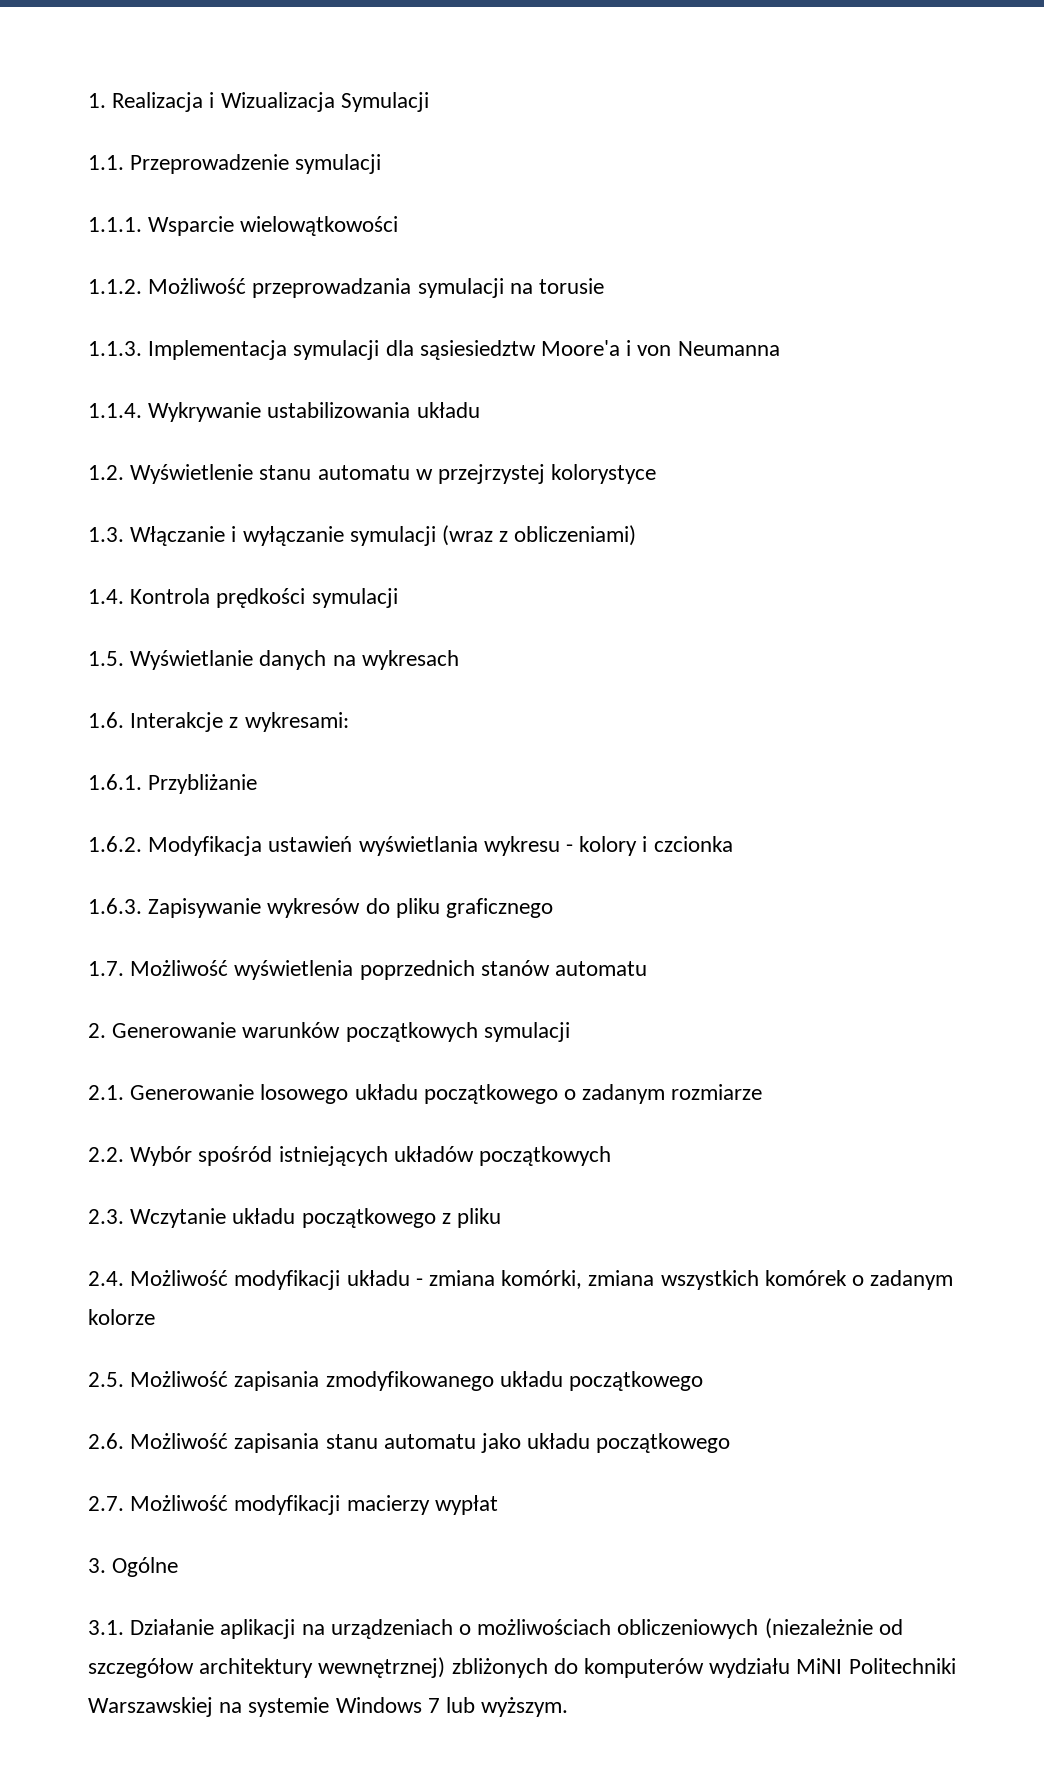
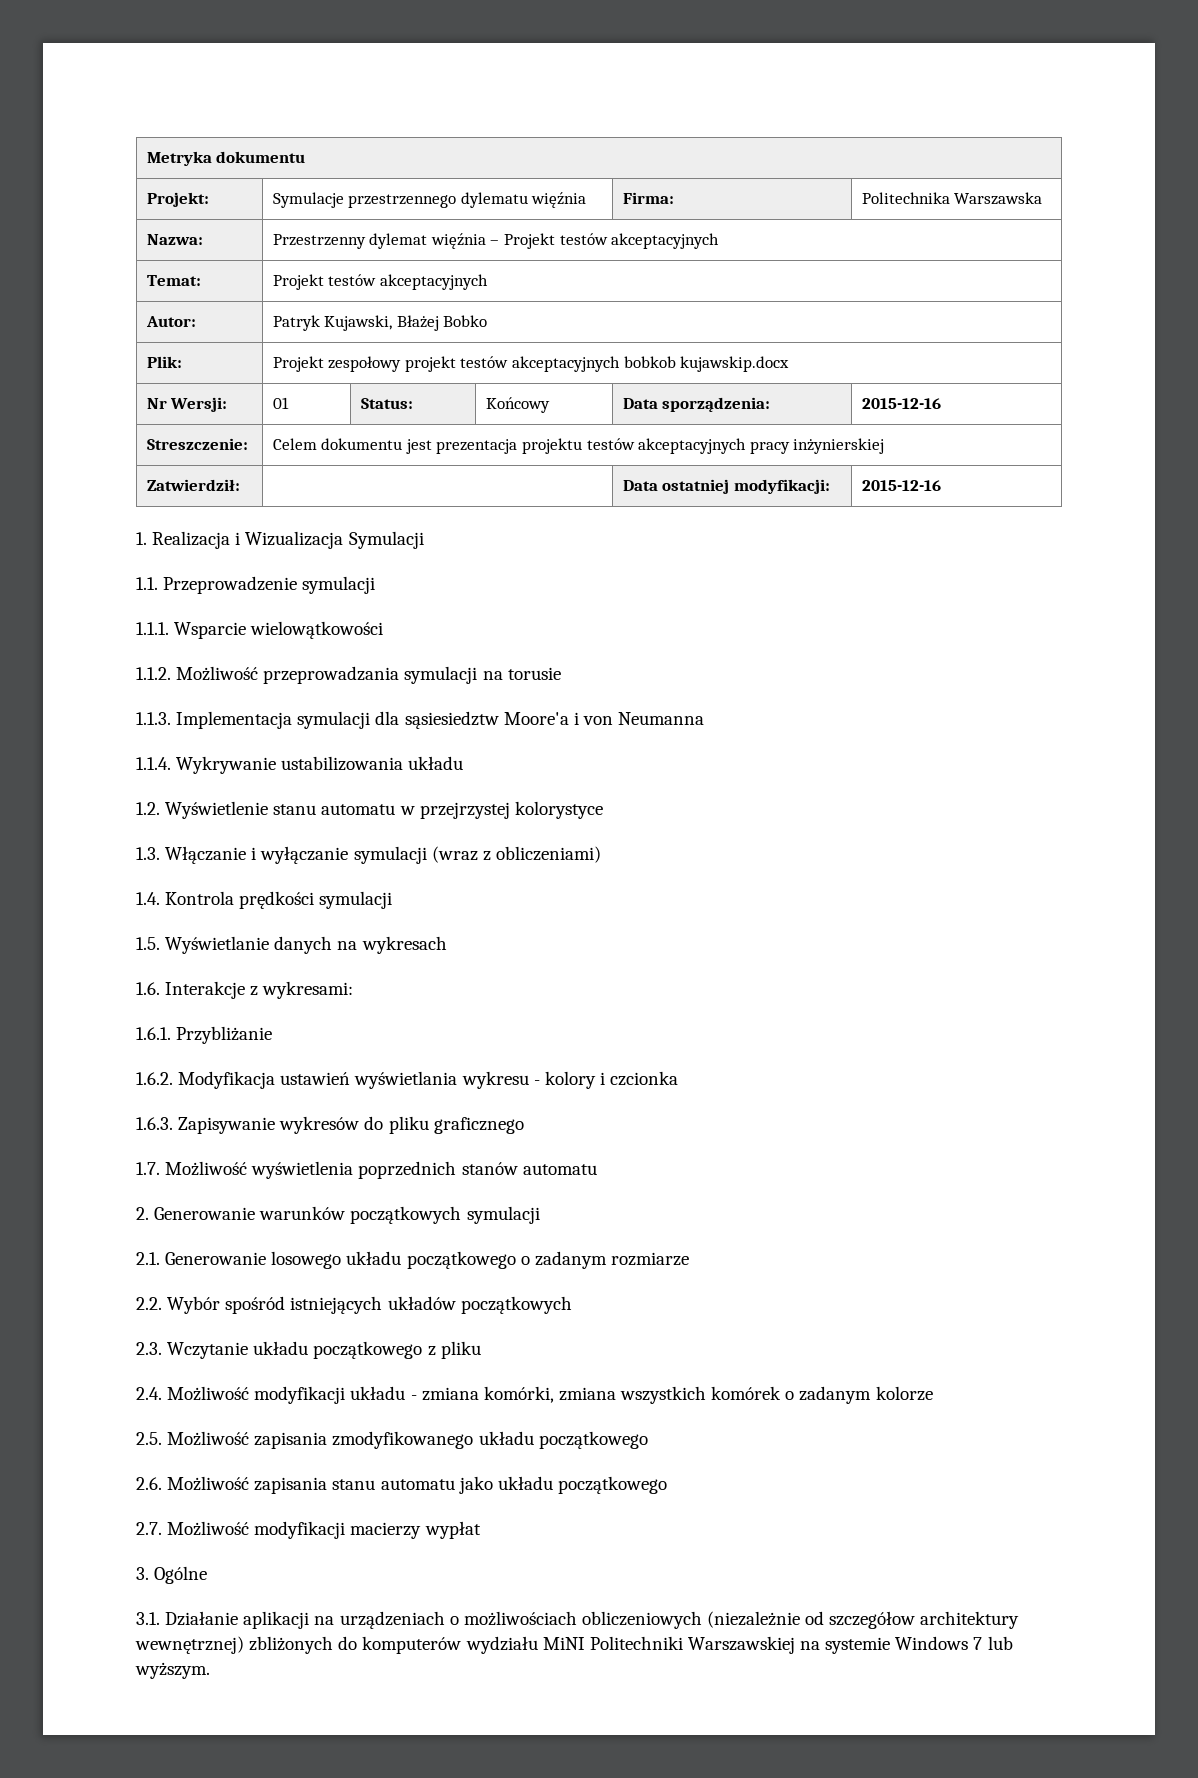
(88, 100) none -> [146,151,306,166] [146,192,209,207] [272,192,587,208] [622,192,674,204] [861,192,1043,205] [146,234,203,245] [272,233,720,249] [146,275,201,286] [272,274,488,290] [145,316,196,327] [272,315,488,331] [146,356,182,368] [272,356,790,372] [146,397,228,412] [272,397,289,409] [360,398,413,409] [485,397,550,413] [622,397,771,412] [861,398,941,409] [146,438,248,450] [272,438,885,454] [146,479,240,491] [622,479,830,494] [861,480,941,491] Metryka dokumentu // Projekt: | Symulacje przestrzennego dylematu więźnia | Firma: | Politechnika Warszawska // Nazwa: | Przestrzenny dylemat więźnia – Projekt testów akceptacyjnych // Temat: | Projekt testów akceptacyjnych // Autor: | Patryk Kujawski, Błażej Bobko // Plik: | Projekt zespołowy projekt testów akceptacyjnych bobkob kujawskip.docx // Nr Wersji: | 01 | Status: | Końcowy | Data sporządzenia: | 2015-12-16 // Streszczenie: | Celem dokumentu jest prezentacja projektu testów akceptacyjnych pracy inżynierskiej // Zatwierdził: | | Data ostatniej modyfikacji: | 2015-12-16 //

